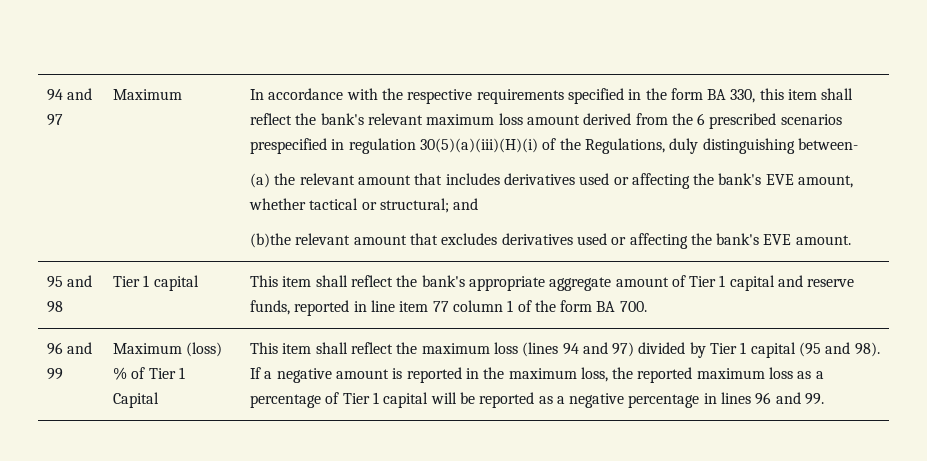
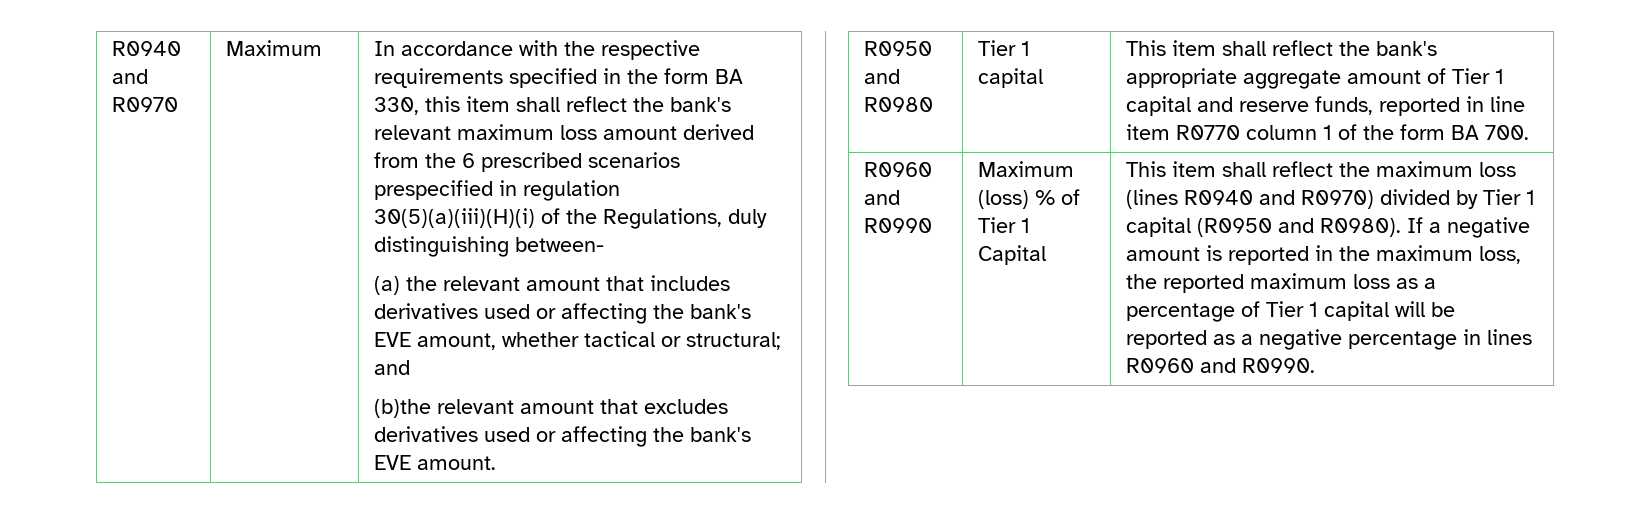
[46,88,93,101] [46,114,63,126] 94 and 97 -> [111,41,181,56] [111,69,148,84] [111,97,178,112] R0940 and R0970
[46,275,93,288] [46,301,63,313] 95 and 98 -> [863,41,932,56] [863,69,900,84] [863,97,933,112] R0950 and R0980
[432,301,449,312] 77 -> [1175,125,1240,140] R0770
[46,342,93,355] [46,368,63,380] 96 and 99 -> [863,162,932,177] [863,190,900,205] [863,218,932,233] R0960 and R0990
[562,342,635,357] 94 and 97) -> [1183,190,1374,209] R0940 and R0970)
[799,342,880,357] (95 and 98). -> [1196,218,1401,237] (R0950 and R0980).
[755,392,825,405] 96 and 99. -> [1125,358,1315,373] R0960 and R0990.

